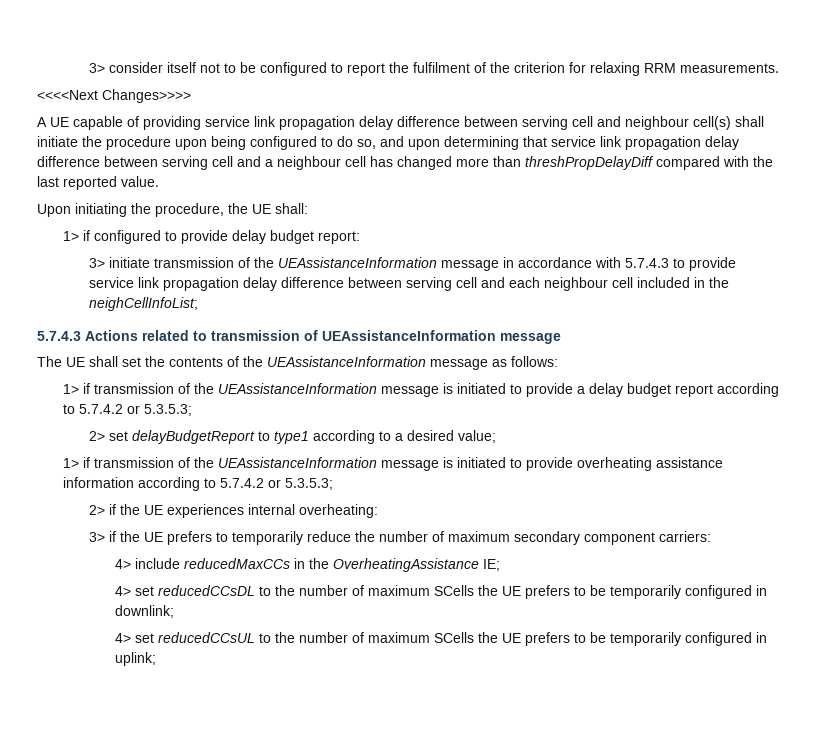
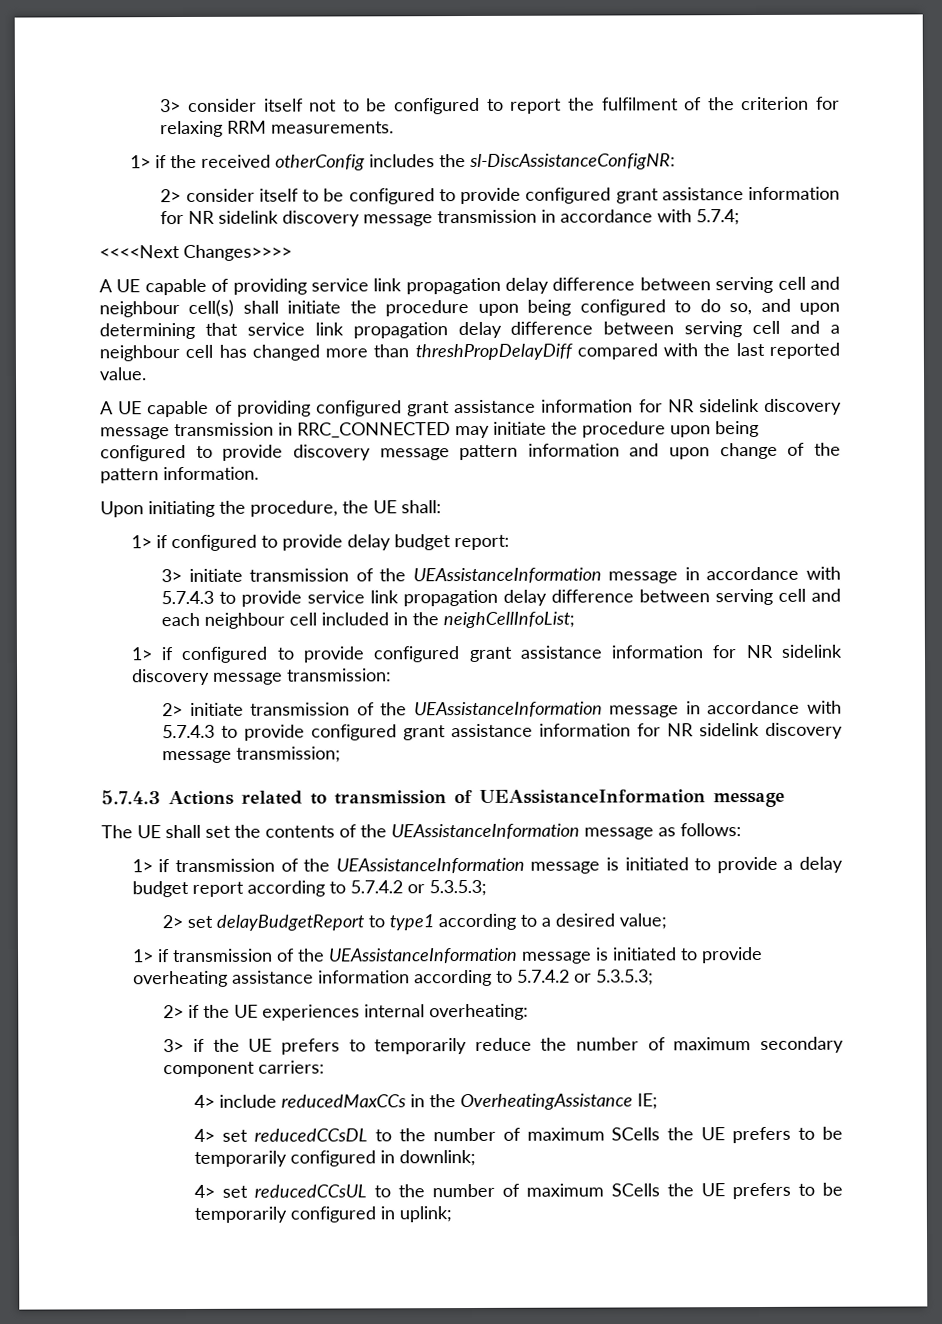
(780, 68) none -> [129,153,676,171] [160,186,840,205] [160,209,741,227] // 1> if the received otherConfig includes the sl-DiscAssistanceConfigNR: // 2> consider itself to be configured to provide configured grant assistance information for NR sidelink discovery message transmission in accordance with 5.7.4;
(159, 181) none -> [100,398,842,418] [100,420,759,440] [100,442,841,462] [100,466,259,484] // A UE capable of providing configured grant assistance information for NR sidelink discovery message transmission in RRC_CONNECTED may initiate the procedure upon being configured to provide discovery message pattern information and upon change of the pattern information.
(199, 304) none -> [130,644,842,664] [131,668,392,686] [162,700,842,718] [162,722,843,741] [162,746,342,764] // 1> if configured to provide configured grant assistance information for NR sidelink discovery message transmission: // 2> initiate transmission of the UEAssistanceInformation message in accordance with 5.7.4.3 to provide configured grant assistance information for NR sidelink discovery message transmission;

